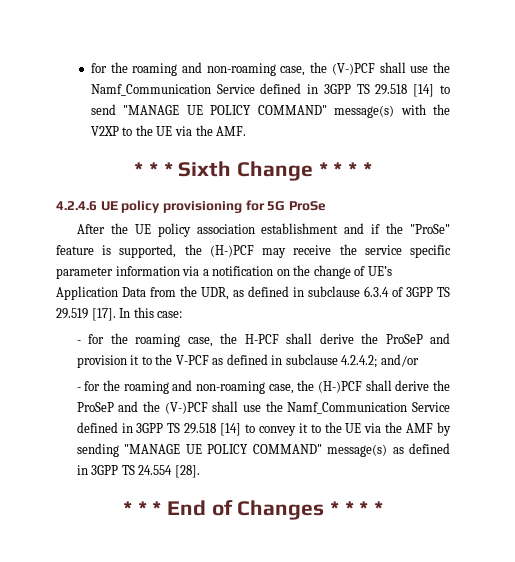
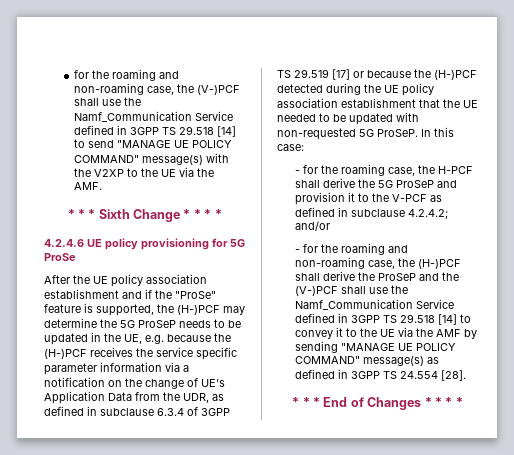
[293,245,332,255] receive -> [44,318,241,328] [44,332,231,345] [44,347,133,359] determine the 5G ProSeP needs to be updated in the UE, e.g. because the (H-)PCF receives
[91,308,116,321] [17]. -> [332,69,477,80] [277,83,434,96] [277,98,478,108] [277,112,419,125] [277,128,418,140] [17] or because the (H-)PCF detected during the UE policy association establishment that the UE needed to be updated with non-requested 5G ProSeP.
(379, 338) none -> [378,180,394,188] 5G

